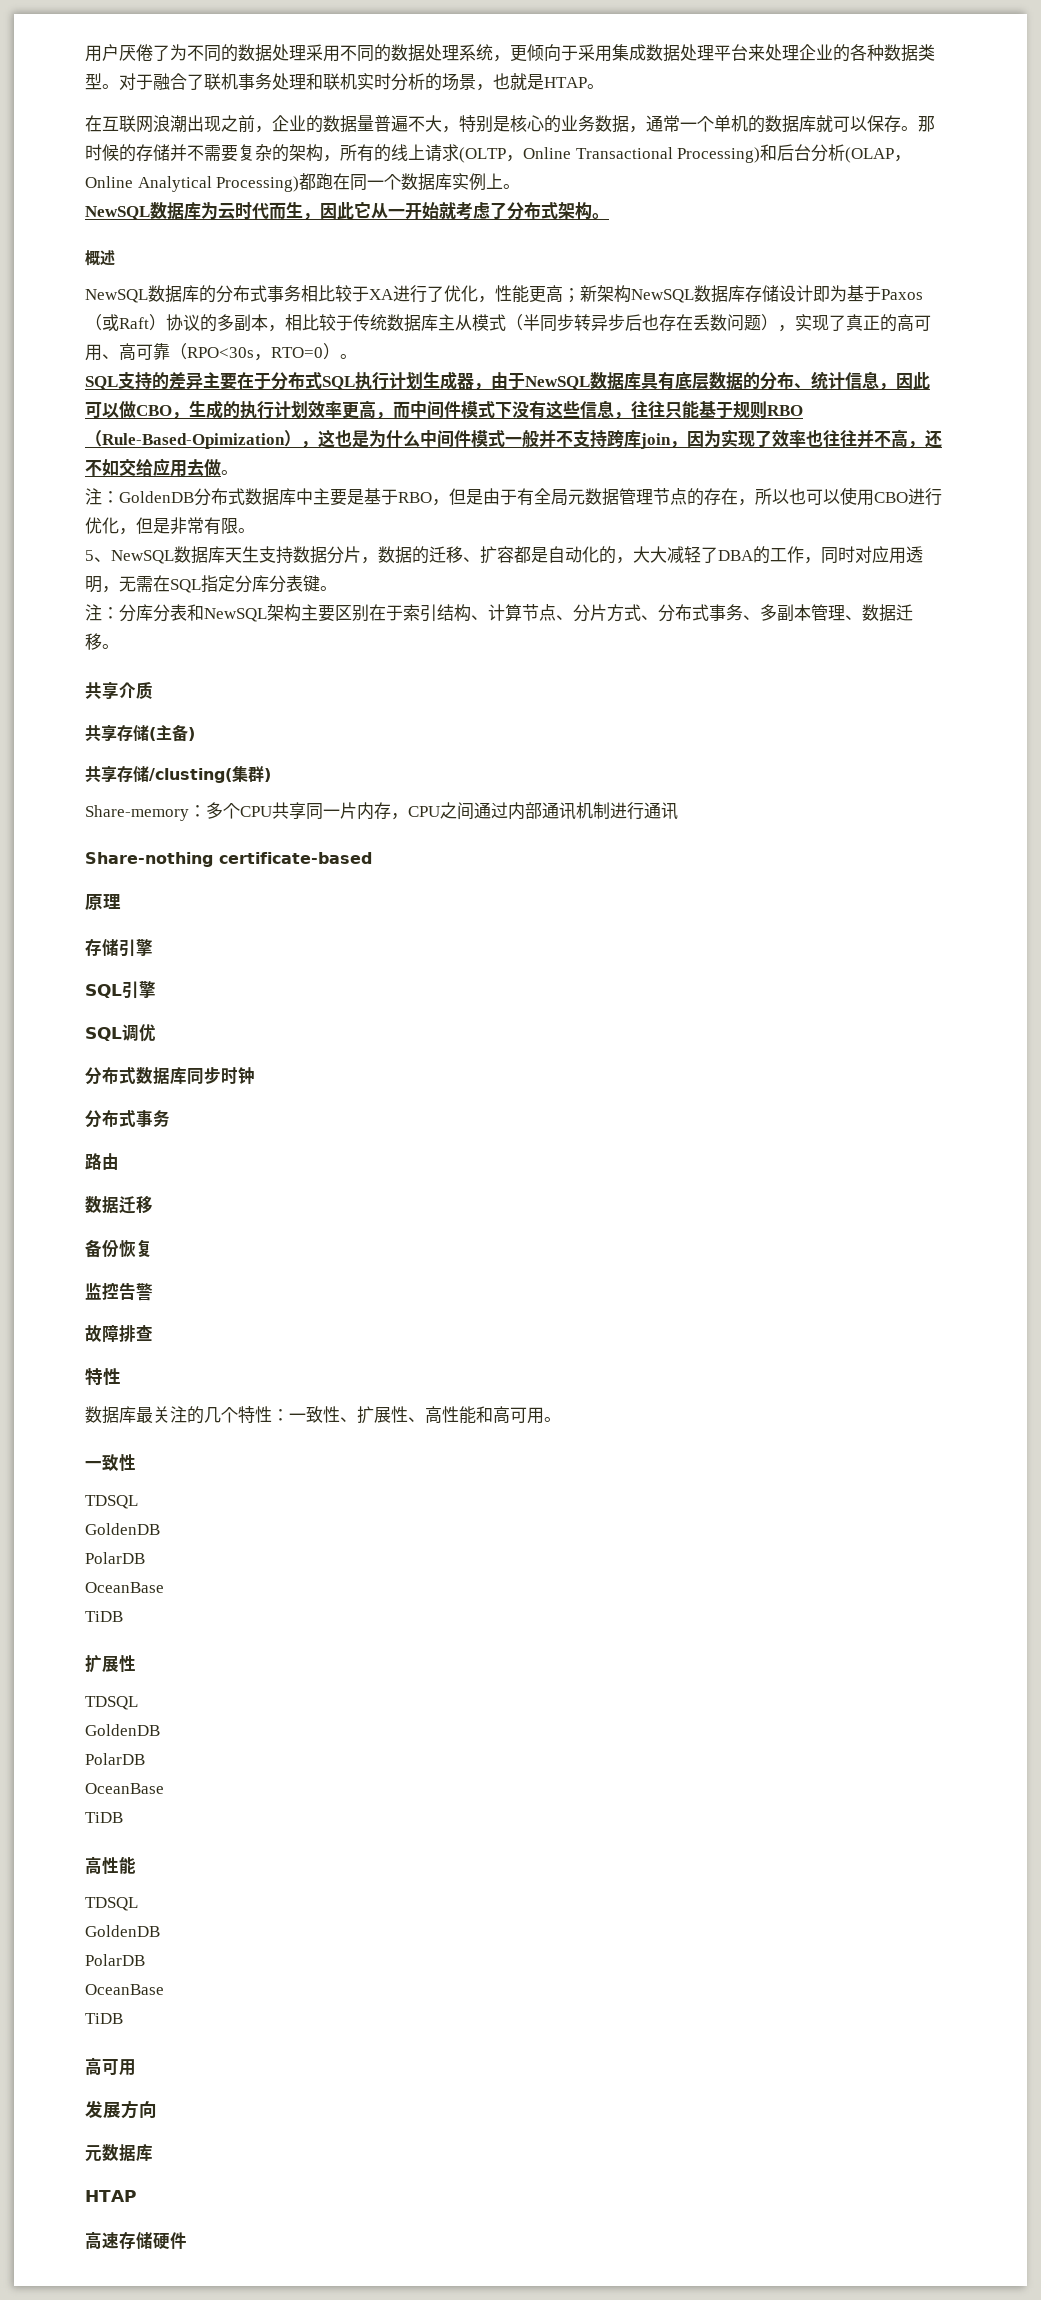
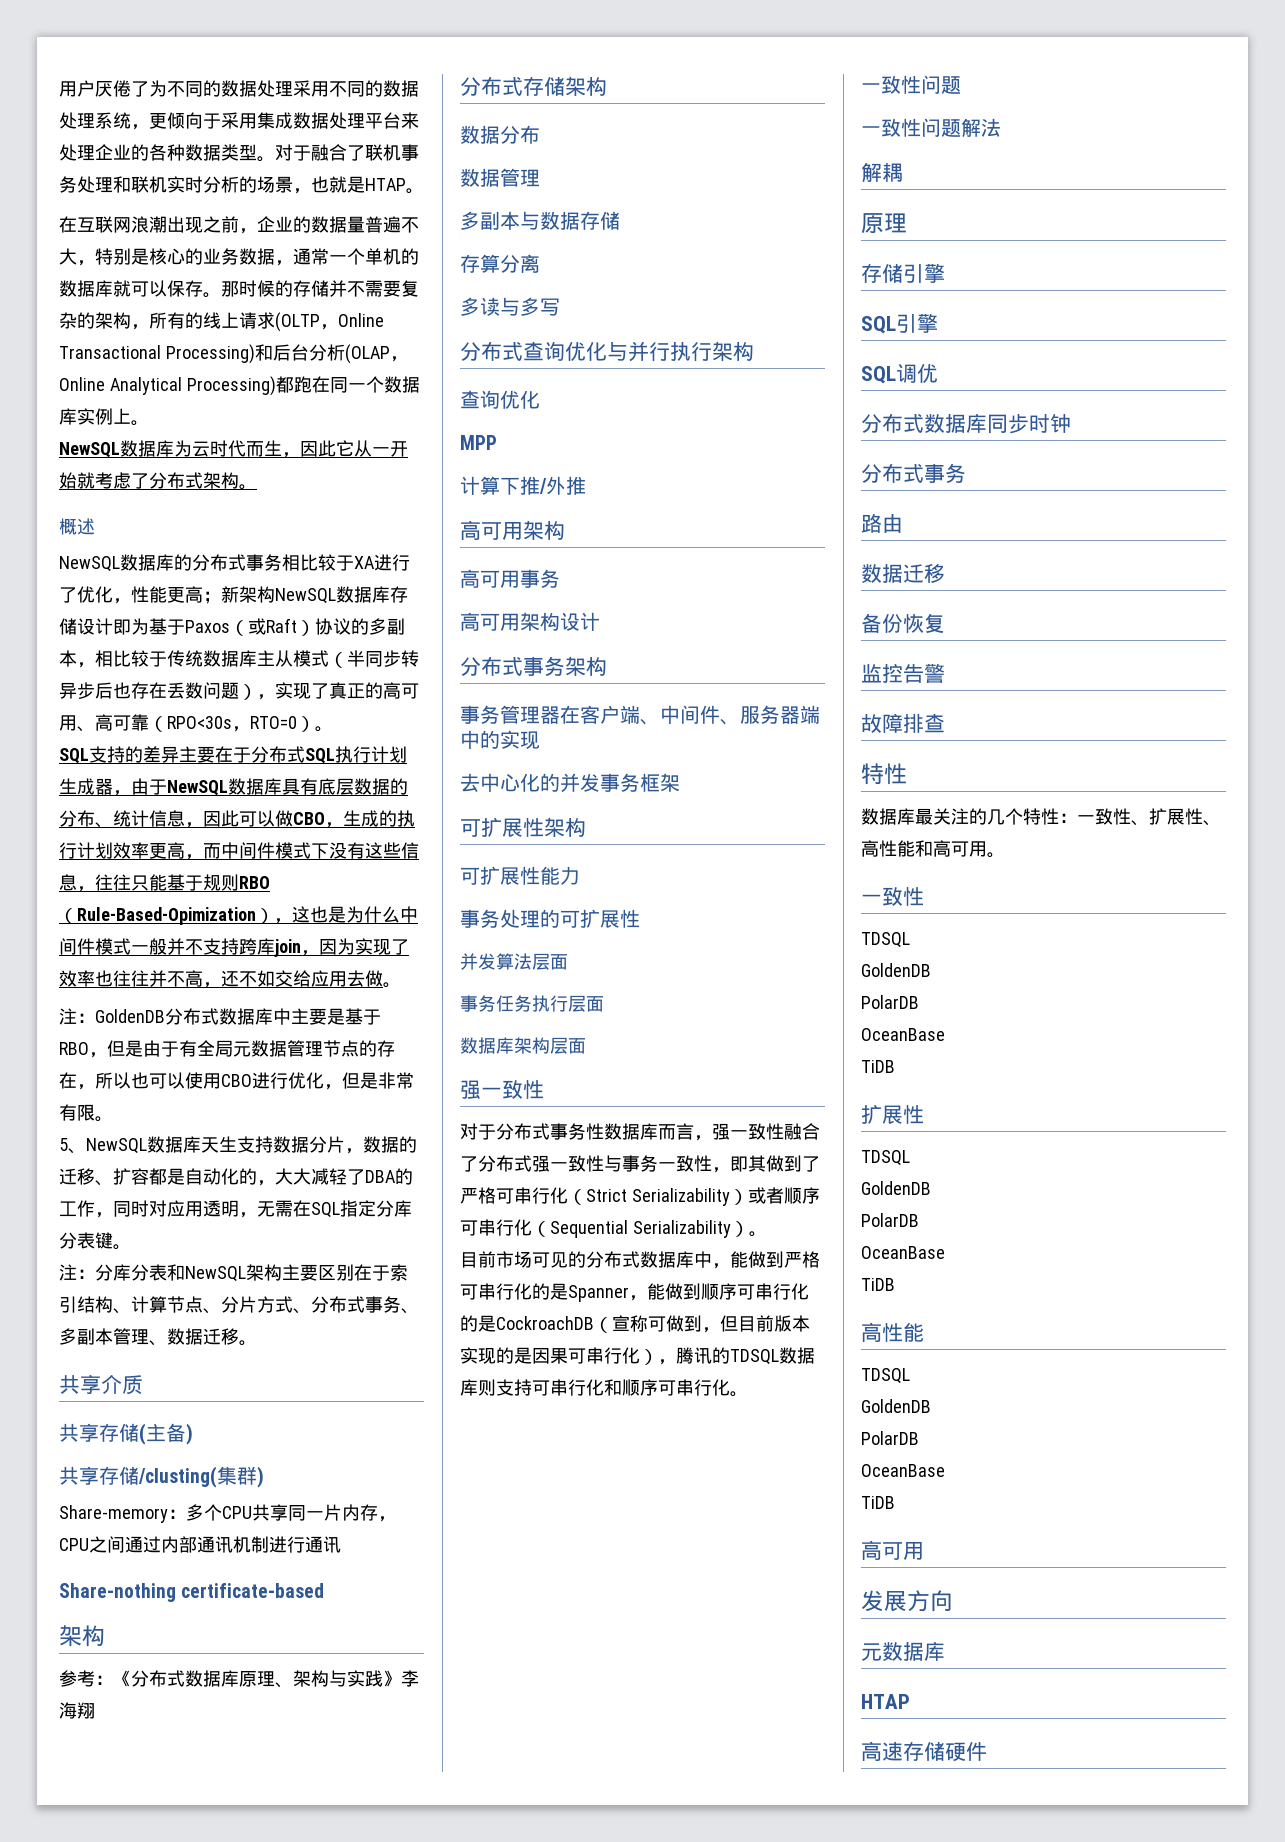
(372, 858) none -> [59,1625,105,1647] [59,1670,419,1688] [59,1702,95,1719] [460,76,607,96] [460,125,540,144] [460,168,540,187] [460,211,620,230] [460,254,540,273] [460,297,560,316] [460,341,754,362] [460,390,540,409] [460,435,497,450] [460,476,586,495] [460,520,565,540] [460,569,560,588] [460,612,600,631] [460,656,607,676] [460,705,820,725] [460,730,540,750] [460,773,680,793] [460,817,586,837] [460,866,580,885] [460,909,640,928] [460,953,568,970] [460,995,604,1012] [460,1037,586,1054] [460,1080,544,1099] [460,1123,820,1141] [460,1155,820,1173] [460,1187,820,1206] [460,1219,767,1238] [460,1251,820,1269] [460,1283,809,1302] [460,1315,810,1333] [460,1347,815,1365] [460,1379,748,1397] [861,75,961,94] [861,118,1001,137] [861,162,903,182] // 架构 // 参考：《分布式数据库原理、架构与实践》李海翔 // 分布式存储架构 // 数据分布 // 数据管理 // 多副本与数据存储 // 存算分离 // 多读与多写 // 分布式查询优化与并行执行架构 // 查询优化 // MPP // 计算下推/外推 // 高可用架构 // 高可用事务 // 高可用架构设计 // 分布式事务架构 // 事务管理器在客户端、中间件、服务器端中的实现 // 去中心化的并发事务框架 // 可扩展性架构 // 可扩展性能力 // 事务处理的可扩展性 // 并发算法层面 // 事务任务执行层面 // 数据库架构层面 // 强一致性 // 对于分布式事务性数据库而言，强一致性融合了分布式强一致性与事务一致性，即其做到了严格可串行化（Strict Serializability）或者顺序可串行化（Sequential Serializability）。 // 目前市场可见的分布式数据库中，能做到严格可串行化的是Spanner，能做到顺序可串行化的是CockroachDB（宣称可做到，但目前版本实现的是因果可串行化），腾讯的TDSQL数据库则支持可串行化和顺序可串行化。 // 一致性问题 // 一致性问题解法 // 解耦

